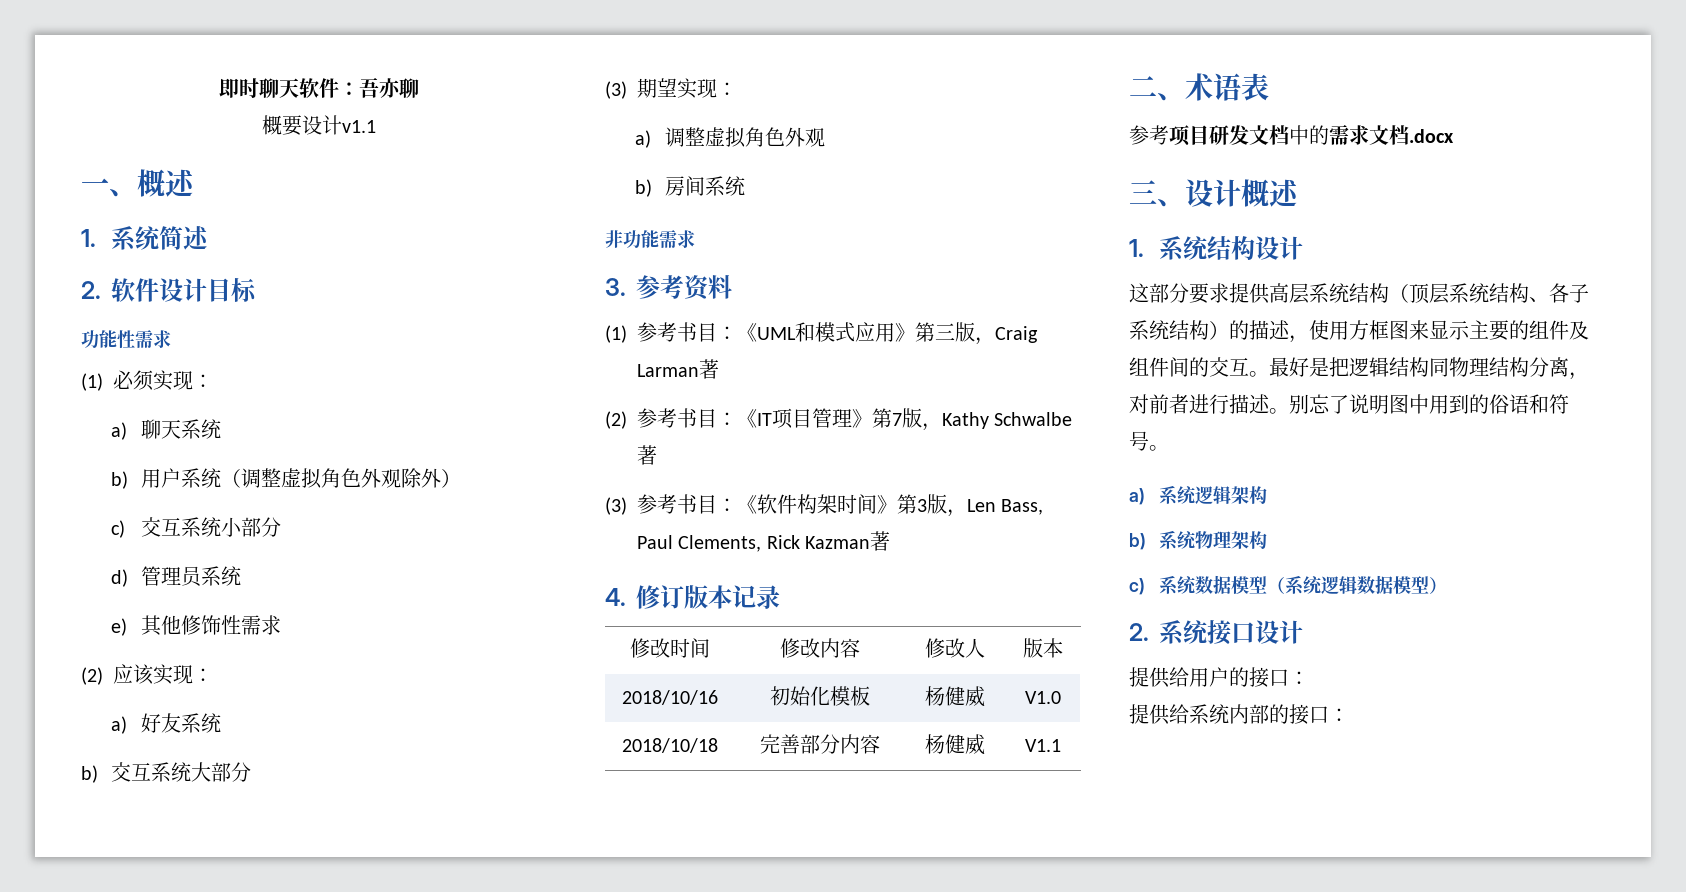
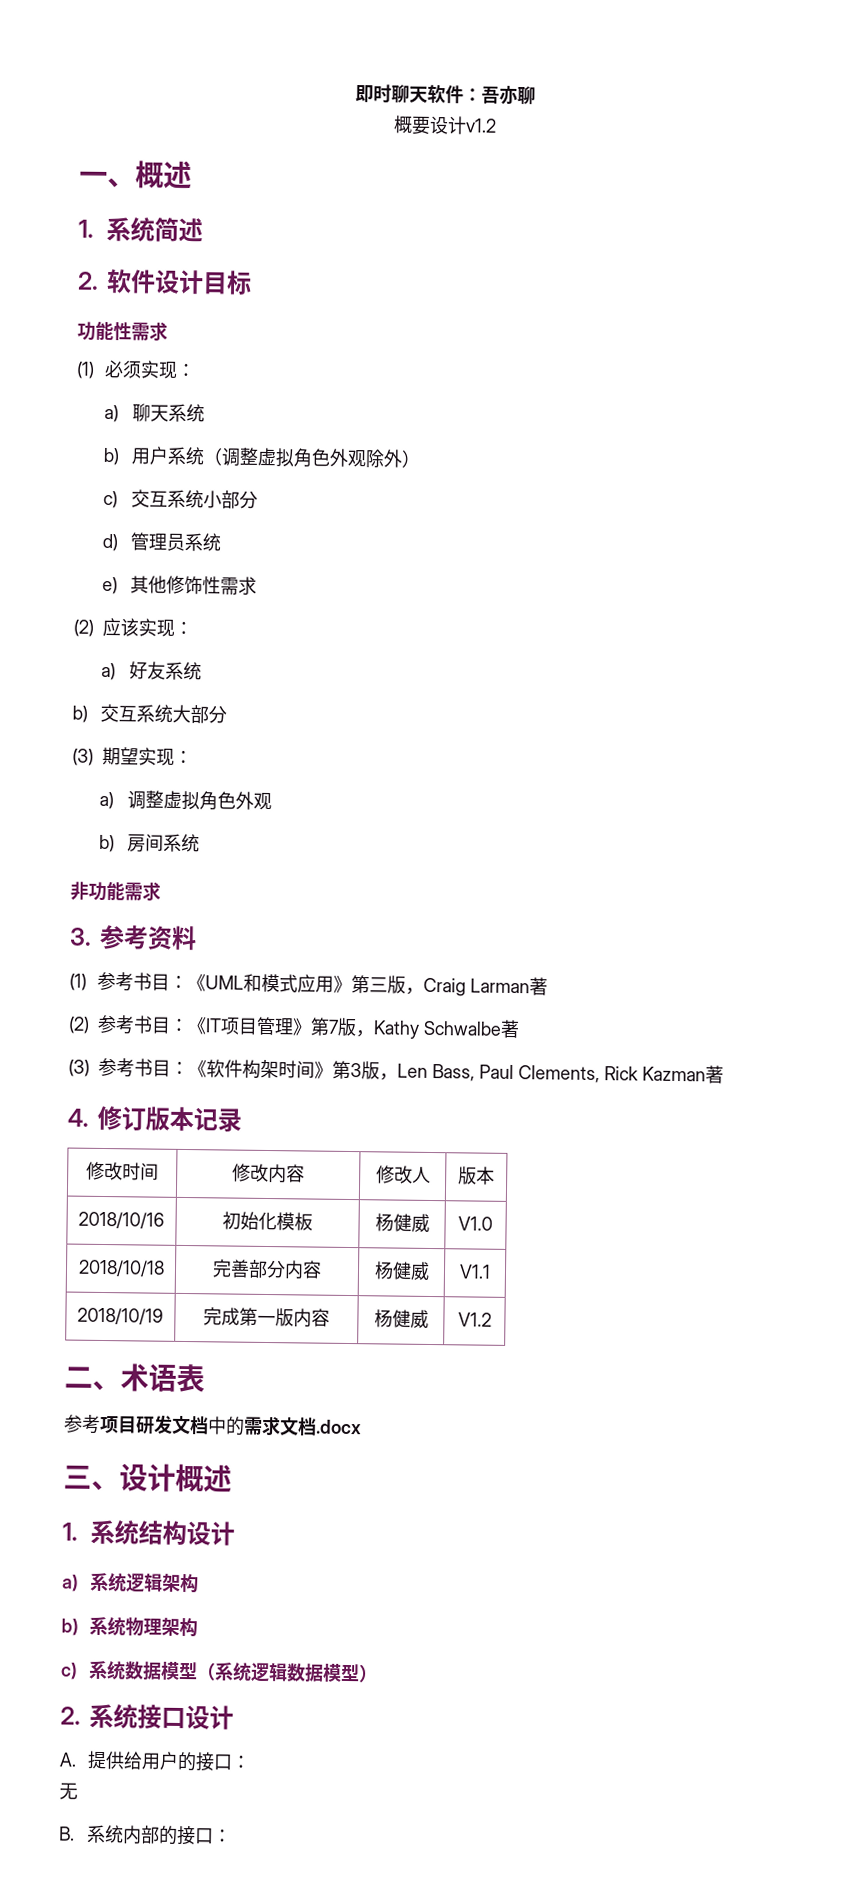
[342,120,376,133] v1.1 -> [464,118,497,133] v1.2
(1061, 745) none -> [77,1307,164,1325] [203,1307,330,1328] [373,1309,429,1328] [457,1312,492,1327] // 2018/10/19 | 完成第一版内容 | 杨健威 | V1.2
[1129,283,1589,304] [1129,320,1589,343] [1129,357,1589,380] [1129,394,1569,414] [1129,431,1169,451] // 这部分要求提供高层系统结构（顶层系统结构、各子系统结构）的描述，使用方框图来显示主要的组件及组件间的交互。最好是把逻辑结构同物理结构分离，对前者进行描述。别忘了说明图中用到的俗语和符号。 -> (235, 1533) none
(1304, 632) none -> [59,1752,77,1767] A.
[1129,704,1189,725] 提供给 -> [59,1782,78,1800] [59,1826,75,1841] 无 // B.

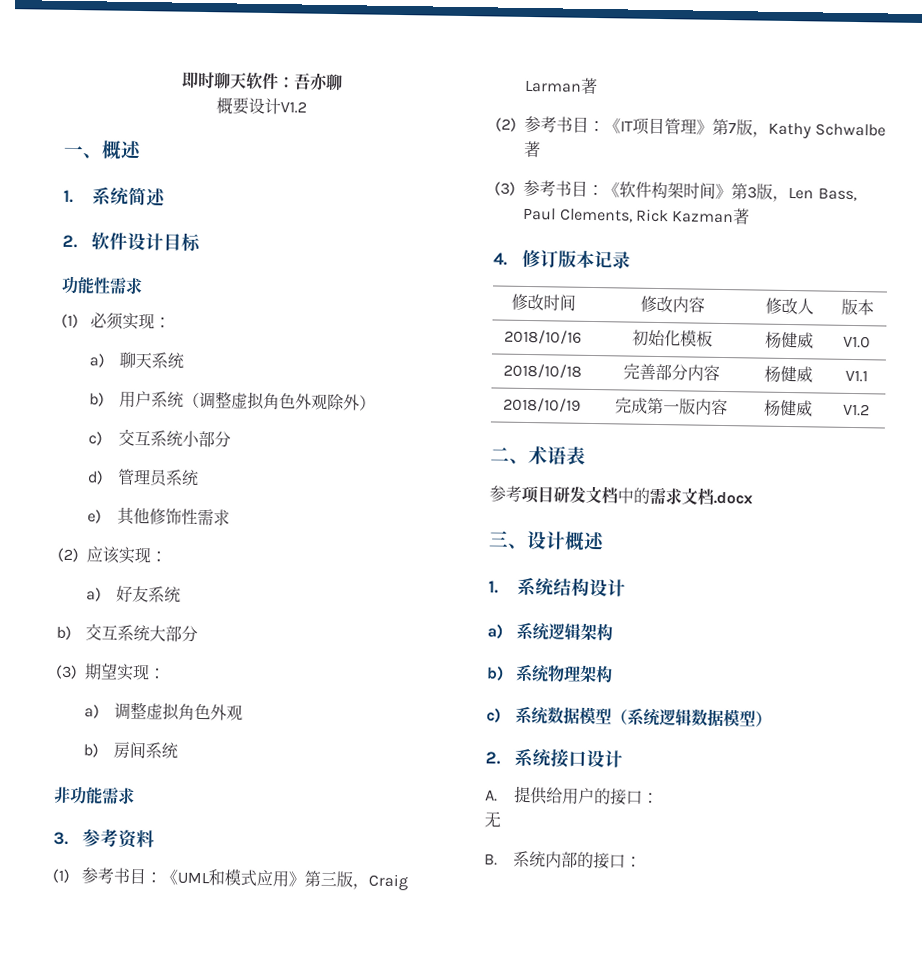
[464,118,497,133] v1.2 -> [280,101,307,114] V1.2

